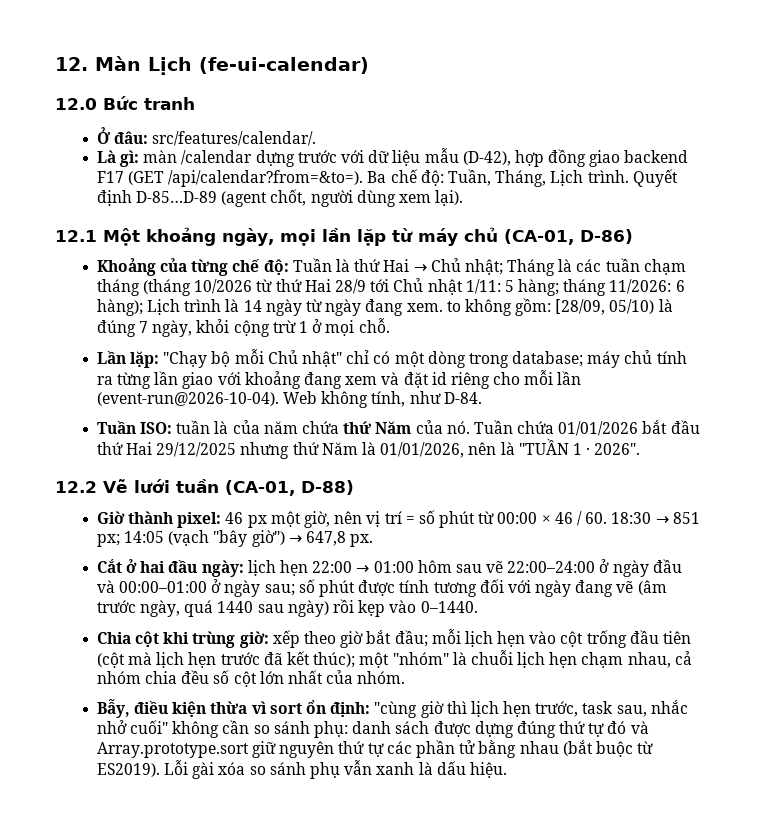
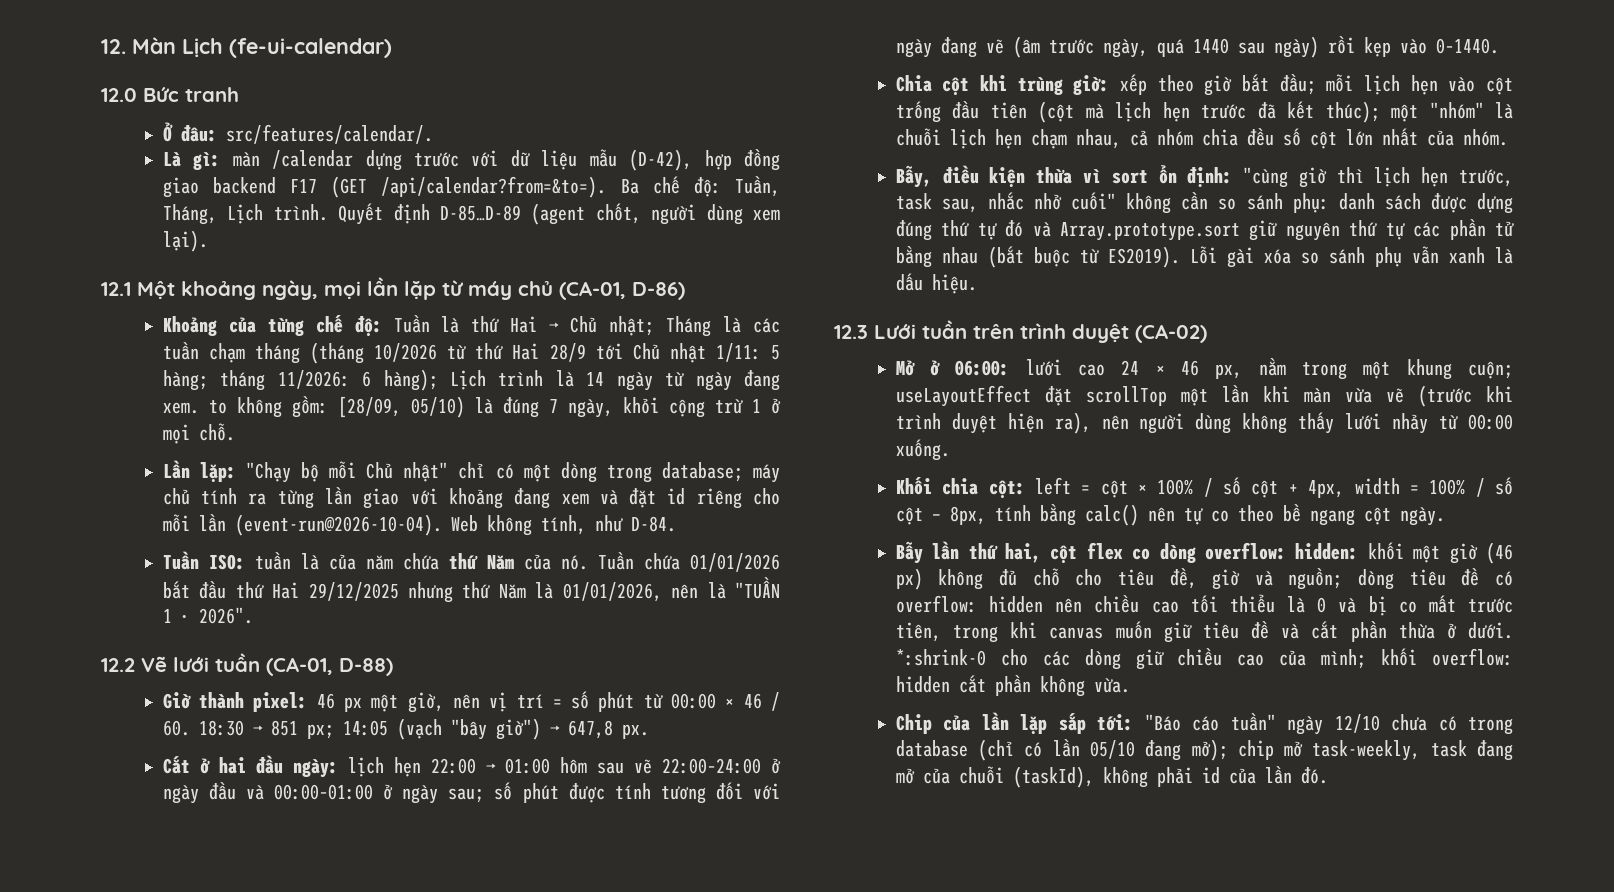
(507, 770) none -> [834,320,1207,343] [895,358,1513,380] [895,385,1513,407] [895,412,1514,434] [895,439,950,461] [895,477,1513,499] [895,504,1445,526] [895,541,1514,564] [895,568,1513,590] [895,594,1513,616] [895,621,1513,643] [895,648,1513,670] [895,675,1130,697] [895,712,1513,735] [895,739,1513,761] [895,766,1328,788] // 12.3 Lưới tuần trên trình duyệt (CA-02) // Mở ở 06:00: lưới cao 24 × 46 px, nằm trong một khung cuộn; useLayoutEffect đặt scrollTop một lần khi màn vừa vẽ (trước khi trình duyệt hiện ra), nên người dùng không thấy lưới nhảy từ 00:00 xuống. // Khối chia cột: left = cột × 100% / số cột + 4px, width = 100% / số cột − 8px, tính bằng calc() nên tự co theo bề ngang cột ngày. // Bẫy lần thứ hai, cột flex co dòng overflow: hidden: khối một giờ (46 px) không đủ chỗ cho tiêu đề, giờ và nguồn; dòng tiêu đề có overflow: hidden nên chiều cao tối thiểu là 0 và bị co mất trước tiên, trong khi canvas muốn giữ tiêu đề và cắt phần thừa ở dưới. *:shrink-0 cho các dòng giữ chiều cao của mình; khối overflow: hidden cắt phần không vừa. // Chip của lần lặp sắp tới: "Báo cáo tuần" ngày 12/10 chưa có trong database (chỉ có lần 05/10 đang mở); chip mở task-weekly, task đang mở của chuỗi (taskId), không phải id của lần đó.

